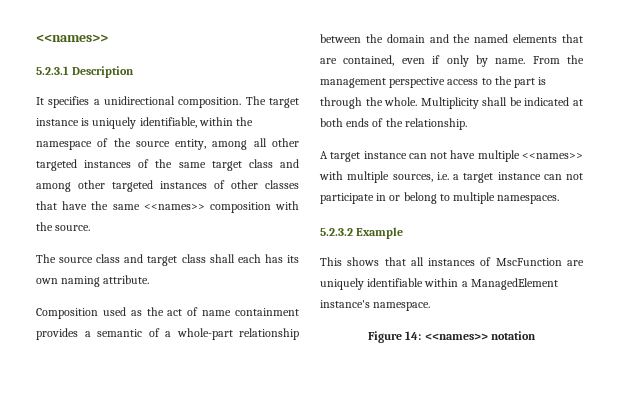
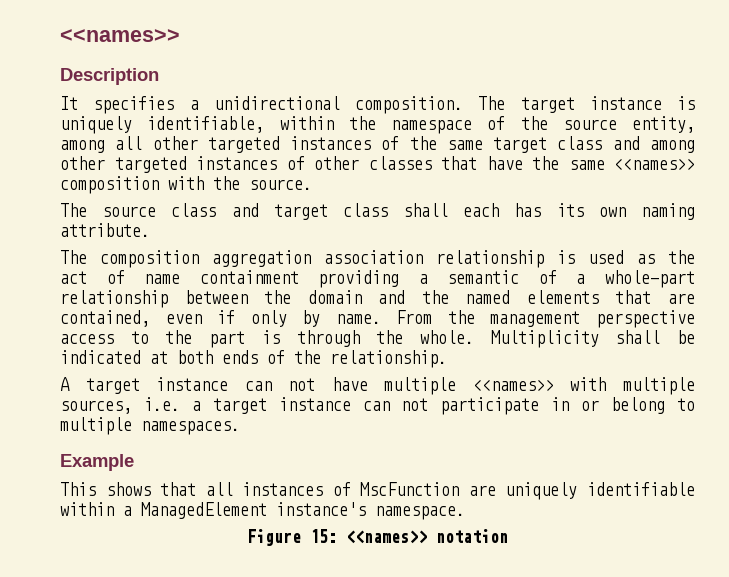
[36,66,69,75] 5.2.3.1 -> (180, 35) none
[36,308,98,319] Composition -> [60,250,575,268] The composition aggregation association relationship is
[36,328,78,340] provides -> [318,270,400,288] providing
[320,228,353,236] 5.2.3.2 -> (240, 428) none
[405,331,422,340] 14: -> [310,529,337,543] 15:

